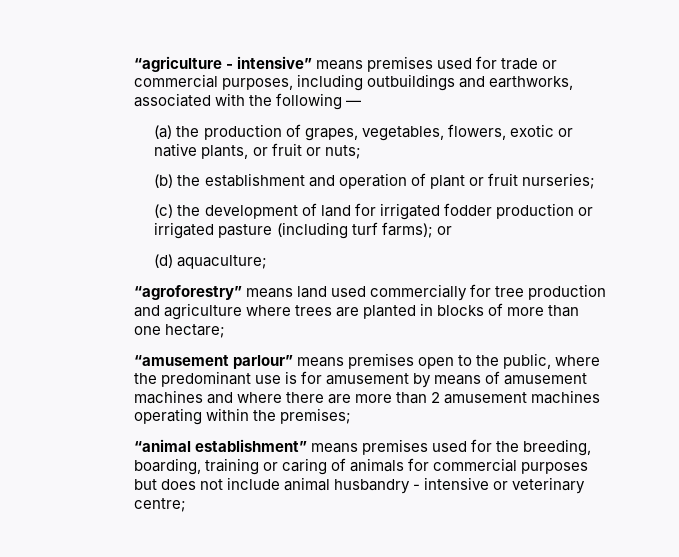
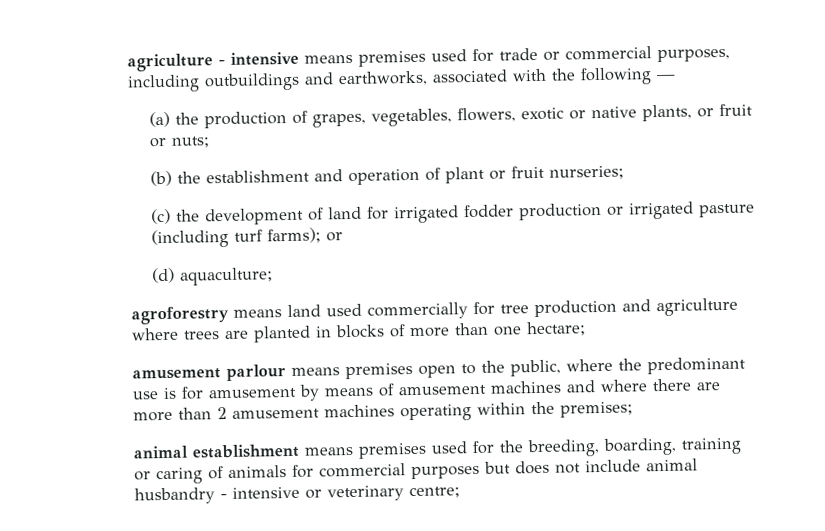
[133,56,312,72] “agriculture - intensive” -> [126,51,299,72] agriculture - intensive
[133,285,242,300] “agroforestry” -> [130,305,229,325] agroforestry
[133,355,293,369] “amusement parlour” -> [131,364,286,382] amusement parlour
[133,439,307,452] “animal establishment” -> [132,443,300,459] animal establishment

